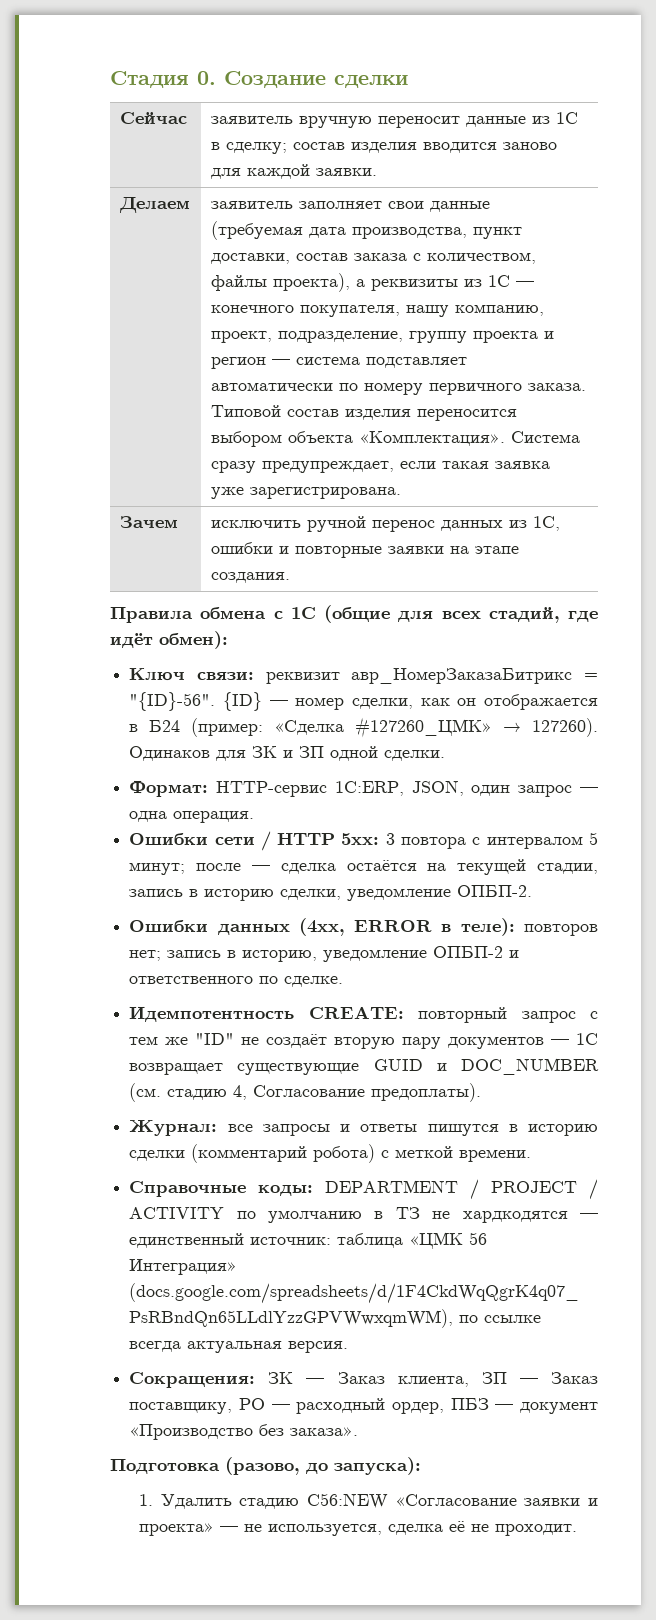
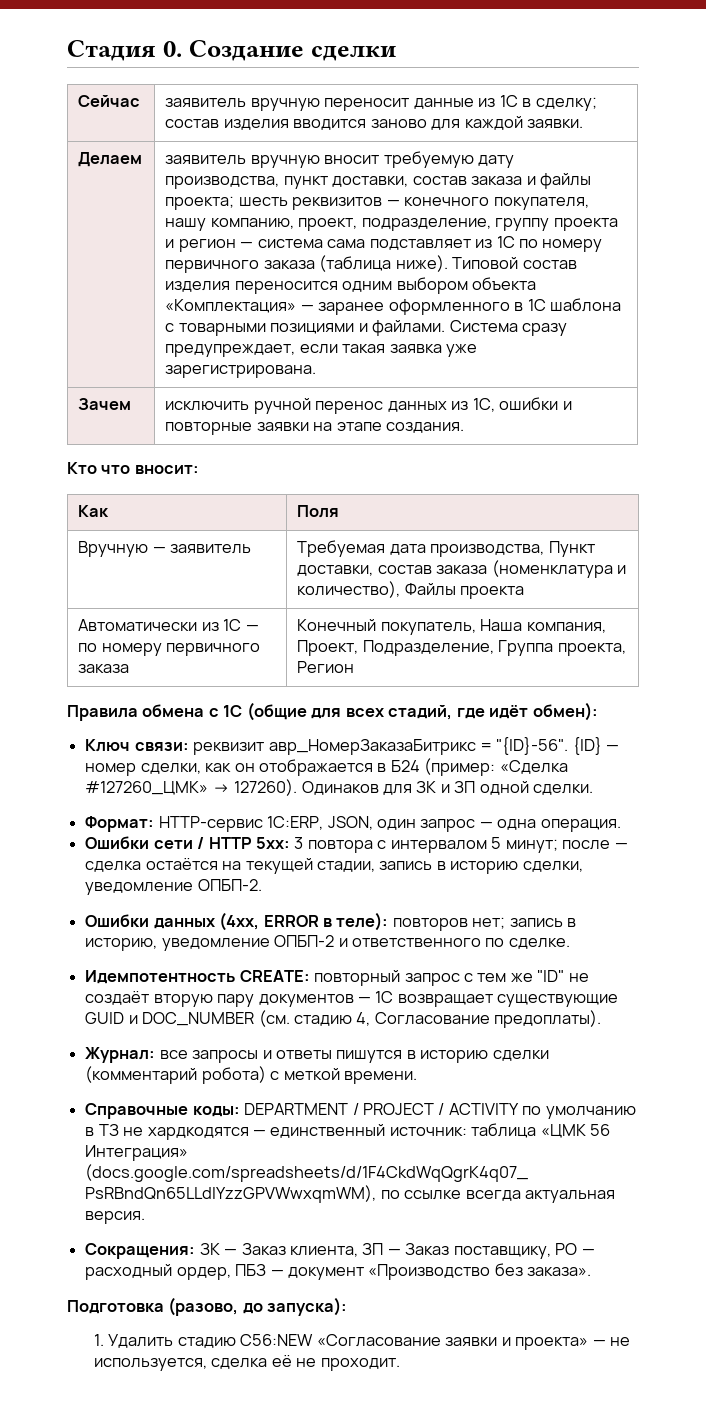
[299,201,491,212] [211,221,347,240] заполняет свои данные (требуемая дата -> [250,151,515,168] вручную вносит требуемую дату
[413,252,537,264] [211,273,511,292] с количеством, файлы проекта), а реквизиты из 1С -> [526,173,592,189] [165,196,383,210] и файлы проекта; шесть реквизитов
[366,357,468,368] [211,382,587,395] подставляет автоматически по номеру первичного заказа. -> [327,236,603,252] [165,255,448,273] сама подставляет из 1С по номеру первичного заказа (таблица ниже).
(518, 415) none -> [342,281,393,292] одним
[359,431,506,446] «Комплектация». -> [165,298,622,315] [165,320,446,336] «Комплектация» — заранее оформленного в 1С шаблона с товарными позициями и файлами.
(291, 577) none -> [67,462,199,474] [78,505,110,517] [297,505,340,518] [78,541,252,557] [297,540,595,557] [297,560,627,578] [297,581,525,599] [78,619,259,631] [78,643,261,656] [78,664,130,673] [297,619,606,635] [297,640,626,656] [297,661,355,673] // Кто что вносит: // Как | Поля // Вручную — заявитель | Требуемая дата производства, Пункт доставки, состав заказа (номенклатура и количество), Файлы проекта // Автоматически из 1С — по номеру первичного заказа | Конечный покупатель, Наша компания, Проект, Подразделение, Группа проекта, Регион

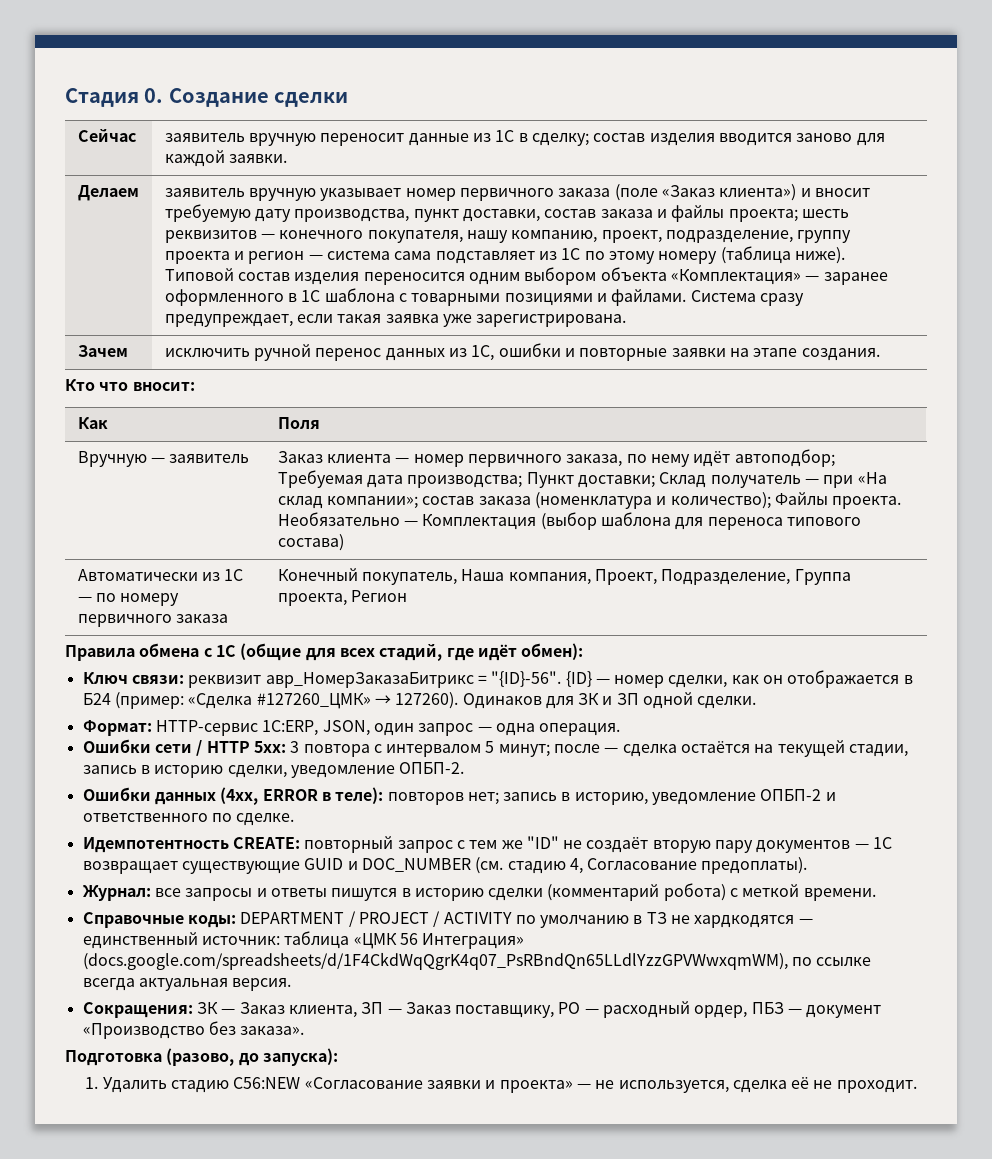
(320, 161) none -> [320,184,811,201] указывает номер первичного заказа (поле «Заказ клиента») и
[542,239,603,252] [165,260,315,273] номеру первичного заказа -> [608,251,718,264] этому номеру
[297,540,595,557] [297,560,627,578] [297,581,525,599] Требуемая дата производства, Пункт доставки, состав заказа (номенклатура и количество), Файлы проекта -> [277,449,835,467] [277,470,887,488] [277,492,902,509] [277,512,861,530] [277,534,344,551] Заказ клиента — номер первичного заказа, по нему идёт автоподбор; Требуемая дата производства; Пункт доставки; Склад получатель — при «На склад компании»; состав заказа (номенклатура и количество); Файлы проекта. Необязательно — Комплектация (выбор шаблона для переноса типового состава)

